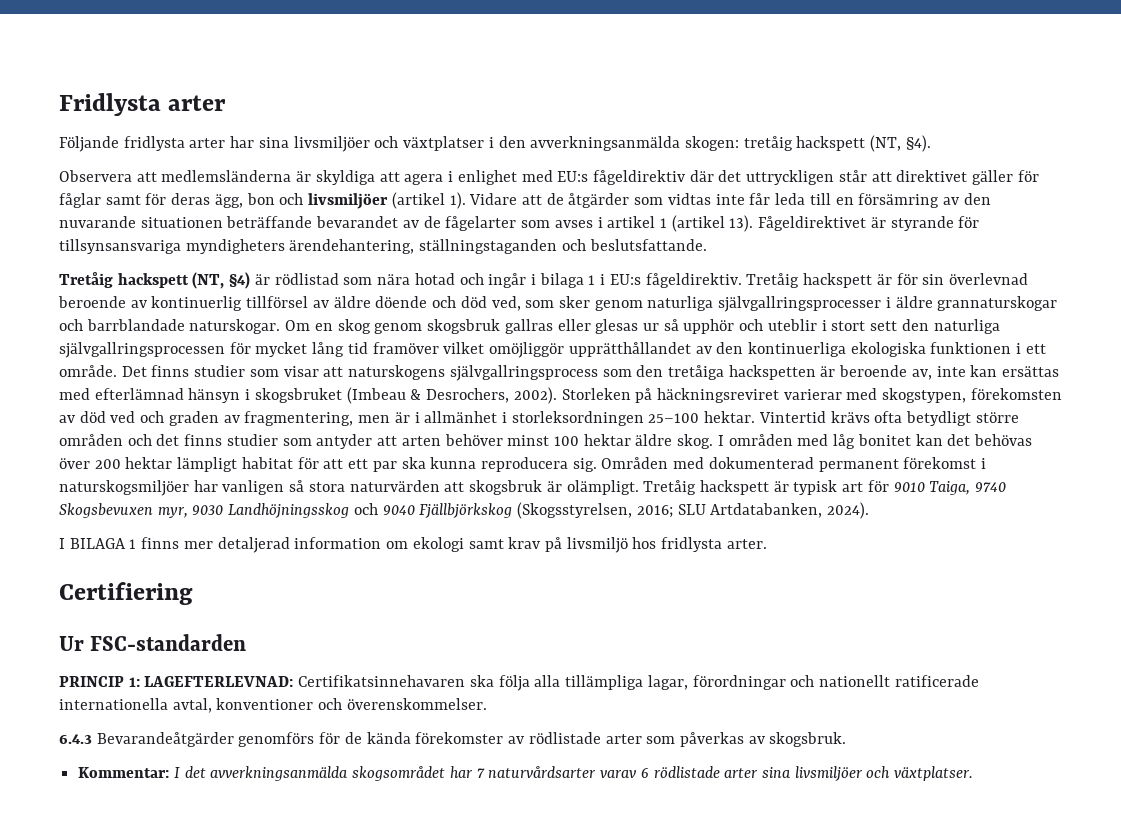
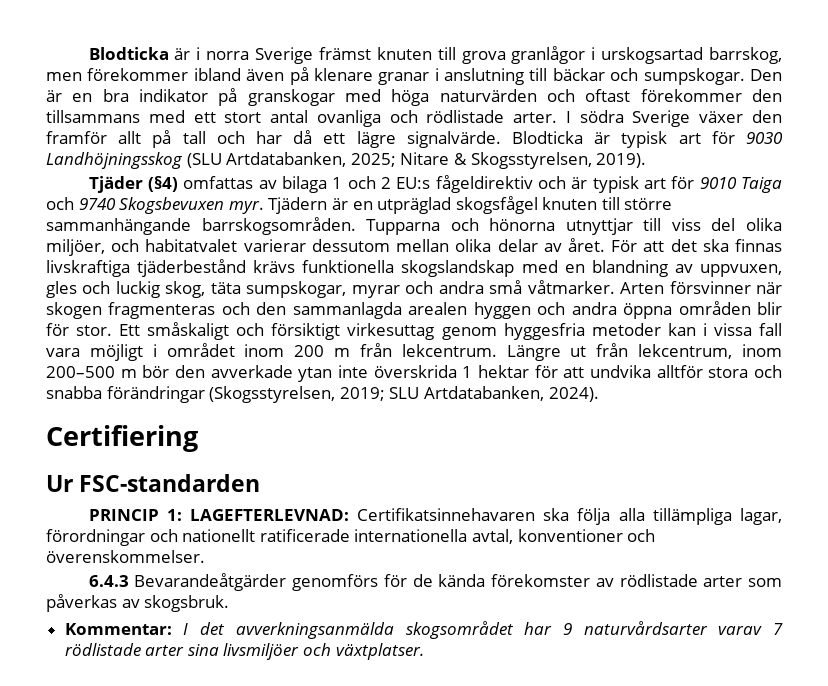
[59,93,227,116] [59,135,931,152] [59,170,1039,185] [59,192,991,209] [59,215,980,232] [59,239,707,254] [59,272,1028,289] [58,296,1058,312] [59,319,1000,334] [59,342,1046,358] [59,365,1060,381] [59,387,1062,404] [59,411,1019,426] [59,434,1032,449] [59,457,987,472] [59,480,769,496] Fridlysta arter // Följande fridlysta arter har sina livsmiljöer och växtplatser i den avverkningsanmälda skogen: tretåig hackspett (NT, §4). // Observera att medlemsländerna är skyldiga att agera i enlighet med EU:s fågeldirektiv där det uttryckligen står att direktivet gäller för fåglar samt för deras ägg, bon och livsmiljöer (artikel 1). Vidare att de åtgärder som vidtas inte får leda till en försämring av den nuvarande situationen beträffande bevarandet av de fågelarter som avses i artikel 1 (artikel 13). Fågeldirektivet är styrande för tillsynsansvariga myndigheters ärendehantering, ställningstaganden och beslutsfattande. // Tretåig hackspett (NT, §4) är rödlistad som nära hotad och ingår i bilaga 1 i EU:s fågeldirektiv. Tretåig hackspett är för sin överlevnad beroende av kontinuerlig tillförsel av äldre döende och död ved, som sker genom naturliga självgallringsprocesser i äldre grannaturskogar och barrblandade naturskogar. Om en skog genom skogsbruk gallras eller glesas ur så upphör och uteblir i stort sett den naturliga självgallringsprocessen för mycket lång tid framöver vilket omöjliggör upprätthållandet av den kontinuerliga ekologiska funktionen i ett område. Det finns studier som visar att naturskogens självgallringsprocess som den tretåiga hackspetten är beroende av, inte kan ersättas med efterlämnad hänsyn i skogsbruket (Imbeau & Desrochers, 2002). Storleken på häckningsreviret varierar med skogstypen, förekomsten av död ved och graden av fragmentering, men är i allmänhet i storleksordningen 25–100 hektar. Vintertid krävs ofta betydligt större områden och det finns studier som antyder att arten behöver minst 100 hektar äldre skog. I områden med låg bonitet kan det behövas över 200 hektar lämpligt habitat för att ett par ska kunna reproducera sig. Områden med dokumenterad permanent förekomst i naturskogsmiljöer har vanligen så stora naturvärden att skogsbruk är olämpligt. Tretåig hackspett -> [88,46,782,64] [46,67,782,85] [46,88,782,106] [46,110,782,127] [46,130,784,148] [46,152,647,169] [88,175,566,193] Blodticka är i norra Sverige främst knuten till grova granlågor i urskogsartad barrskog, men förekommer ibland även på klenare granar i anslutning till bäckar och sumpskogar. Den är en bra indikator på granskogar med höga naturvärden och oftast förekommer den tillsammans med ett stort antal ovanliga och rödlistade arter. I södra Sverige växer den framför allt på tall och har då ett lägre signalvärde. Blodticka är typisk art för 9030 Landhöjningsskog (SLU Artdatabanken, 2025; Nitare & Skogsstyrelsen, 2019). // Tjäder (§4) omfattas av bilaga 1 och 2 EU:s fågeldirektiv och
[929,481,1007,495] [59,502,869,519] [59,537,767,553] Taiga, 9740 Skogsbevuxen myr, 9030 Landhöjningsskog och 9040 Fjällbjörkskog (Skogsstyrelsen, 2016; SLU Artdatabanken, 2024). // I BILAGA 1 finns mer detaljerad information om ekologi samt krav på livsmiljö hos fridlysta arter. -> [741,177,783,193] [46,196,673,214] [46,217,782,235] [46,238,782,256] [46,259,782,277] [46,280,782,298] [46,301,782,319] [46,322,783,340] [46,343,782,361] [46,365,782,382] [46,386,599,403] Taiga och 9740 Skogsbevuxen myr. Tjädern är en utpräglad skogsfågel knuten till större sammanhängande barrskogsområden. Tupparna och hönorna utnyttjar till viss del olika miljöer, och habitatvalet varierar dessutom mellan olika delar av året. För att det ska finnas livskraftiga tjäderbestånd krävs funktionella skogslandskap med en blandning av uppvuxen, gles och luckig skog, täta sumpskogar, myrar och andra små våtmarker. Arten försvinner när skogen fragmenteras och den sammanlagda arealen hyggen och andra öppna områden blir för stor. Ett småskaligt och försiktigt virkesuttag genom hyggesfria metoder kan i vissa fall vara möjligt i området inom 200 m från lekcentrum. Längre ut från lekcentrum, inom 200–500 m bör den avverkade ytan inte överskrida 1 hektar för att undvika alltför stora och snabba förändringar (Skogsstyrelsen, 2019; SLU Artdatabanken, 2024).
[476,768,485,778] 7 -> [562,623,572,635] 9
[640,768,649,778] 6 -> [773,623,783,635] 7

